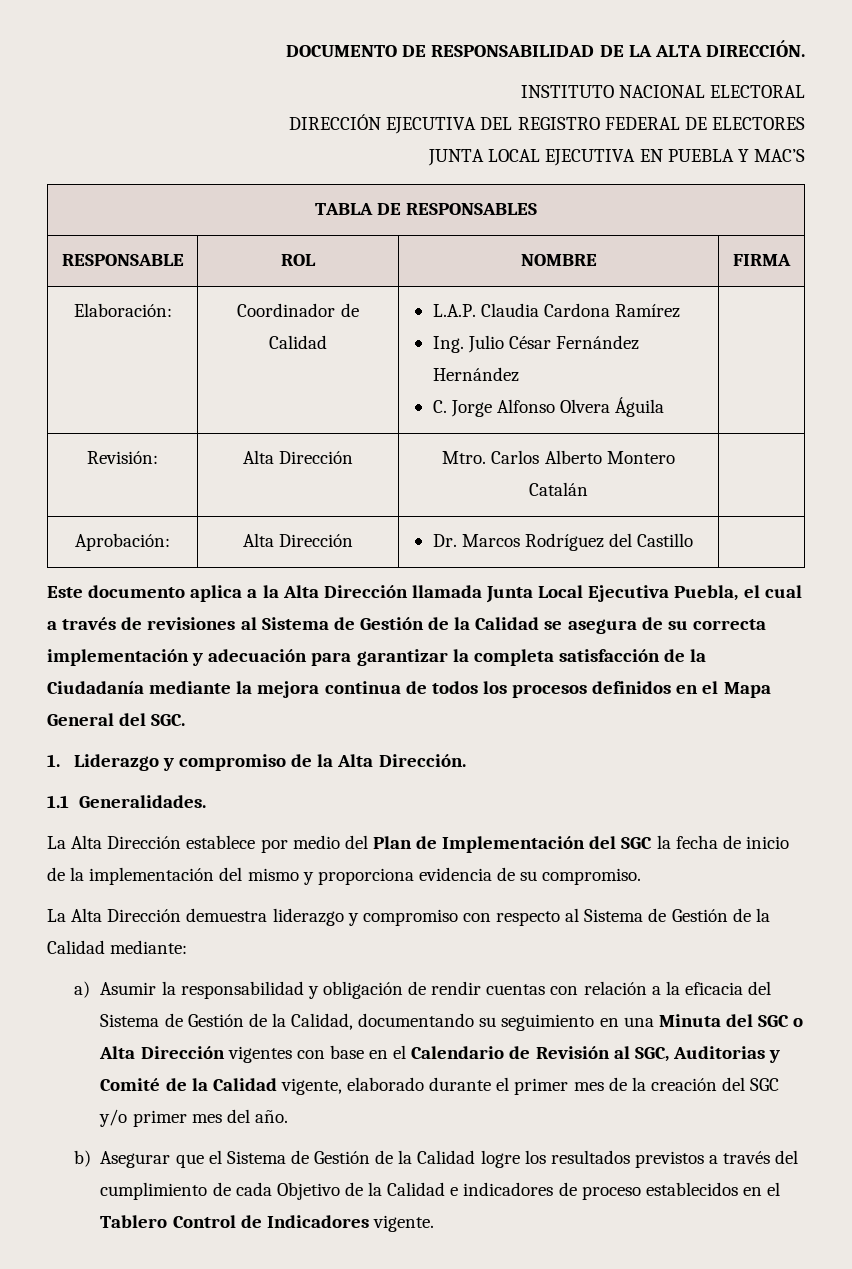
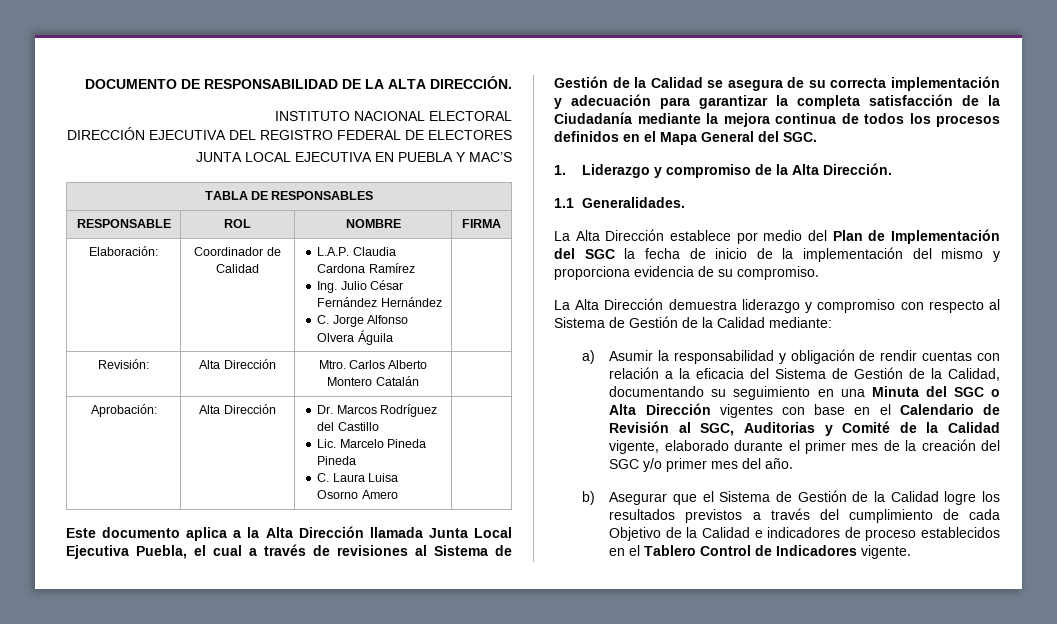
(694, 540) none -> [317,439,427,448] [317,456,357,465] [317,473,399,482] [317,490,398,499] // Lic. Marcelo Pineda Pineda // C. Laura Luisa Osorno Amero

